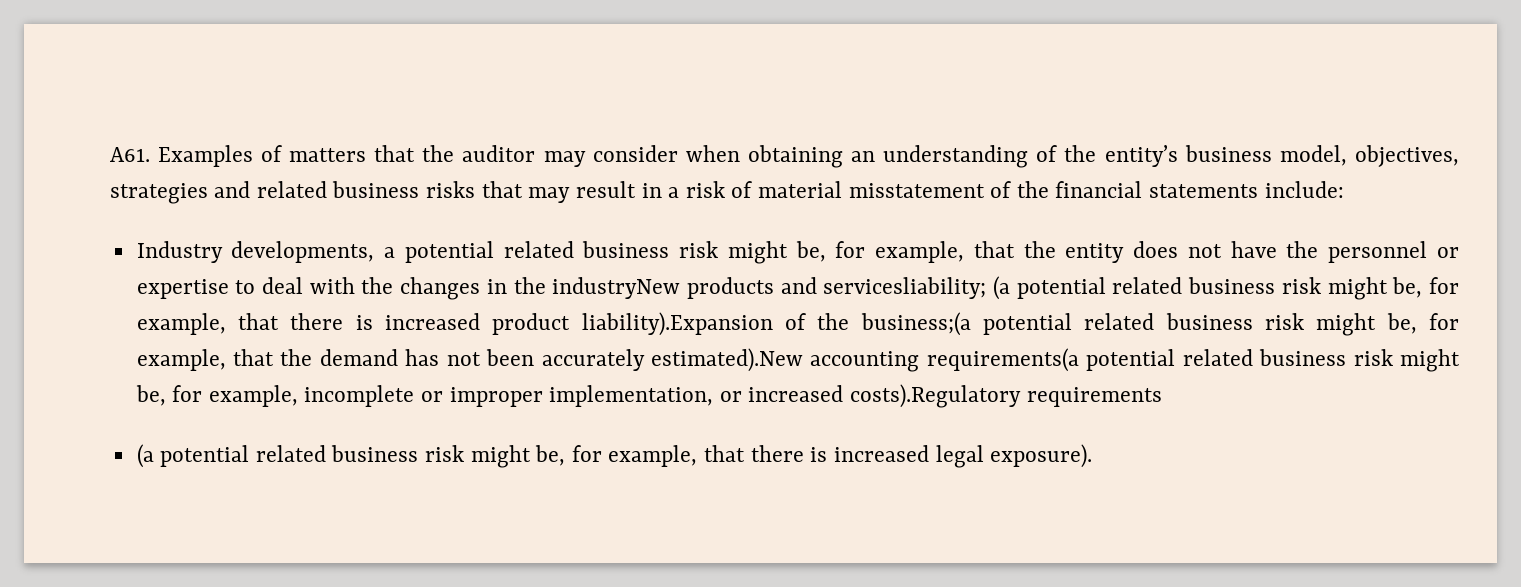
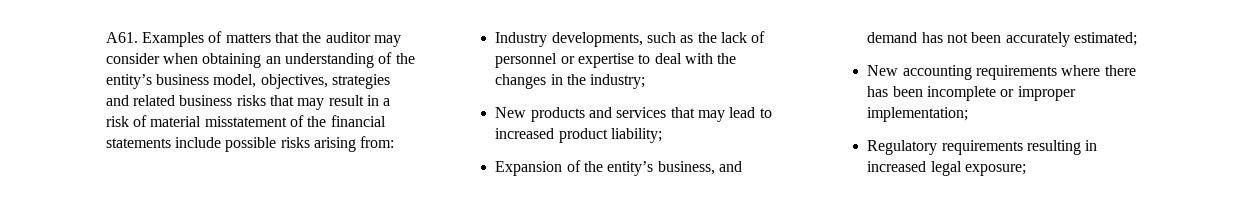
[1264,181,1344,198] [136,241,1319,264] include: // Industry developments, a potential related business risk might be, for example, that the entity does not have the -> [175,136,395,152] [495,31,766,47] include possible risks arising from: // Industry developments, such as the lack of
[552,276,1459,300] [136,312,1459,336] [136,349,313,371] industryNew products and servicesliability; (a potential related business risk might be, for example, that there is increased product liability).Expansion of the business;(a potential related business risk might be, for example, that the -> [590,74,646,89] [495,107,772,122] [495,128,662,143] [495,160,742,176] industry; // New products and services that may lead to increased product liability; // Expansion of the entity’s business, and
[650,348,1460,372] [135,384,1162,408] [136,444,828,468] estimated).New accounting requirements(a potential related business risk might be, for example, incomplete or improper implementation, or increased costs).Regulatory requirements // (a potential related business risk might be, for example, that there is -> [1073,32,1137,46] [867,65,1136,80] [867,86,1076,101] [867,107,969,122] [867,140,1098,155] estimated; // New accounting requirements where there has been incomplete or improper implementation; // Regulatory requirements resulting in
[990,444,1093,468] exposure). -> [964,164,1026,176] exposure;

